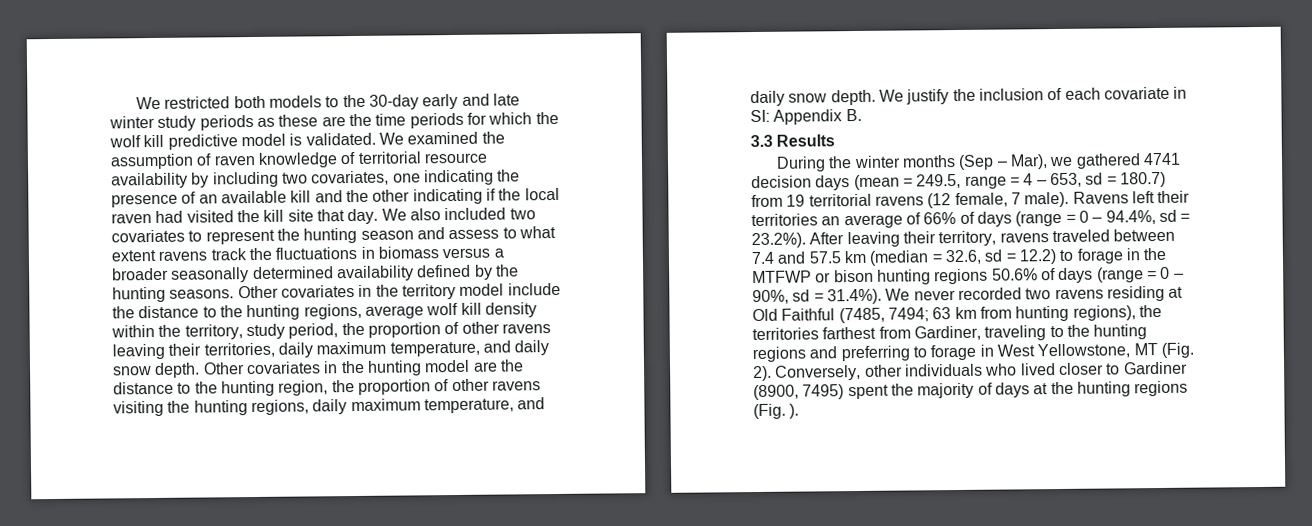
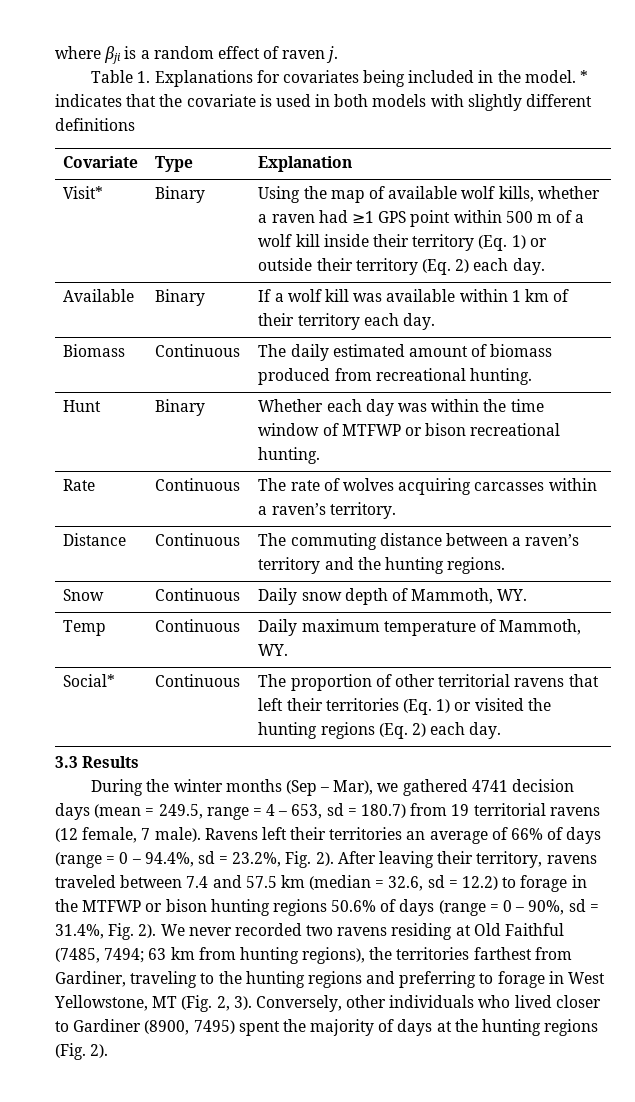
[136,93,520,110] [109,111,559,131] [109,131,505,150] [110,151,487,170] [111,169,521,189] [111,187,560,208] [111,207,536,225] [111,225,556,245] [111,246,504,262] [112,264,519,283] [112,282,561,303] [112,302,537,321] [111,321,551,340] [112,340,550,360] [113,359,524,378] [113,378,541,397] [113,397,546,417] [750,86,1188,107] [750,108,862,125] We restricted both models to the 30-day early and late winter study periods as these are the time periods for which the wolf kill predictive model is validated. We examined the assumption of raven knowledge of territorial resource availability by including two covariates, one indicating the presence of an available kill and the other indicating if the local raven had visited the kill site that day. We also included two covariates to represent the hunting season and assess to what extent ravens track the fluctuations in biomass versus a broader seasonally determined availability defined by the hunting seasons. Other covariates in the territory model include the distance to the hunting regions, average wolf kill density within the territory, study period, the proportion of other ravens leaving their territories, daily maximum temperature, and daily snow depth. Other covariates in the hunting model are the distance to the hunting region, the proportion of other ravens visiting the hunting regions, daily maximum temperature, and daily snow depth. We justify the inclusion of each covariate in SI: Appendix B. -> [55,46,339,64] [91,70,589,87] [55,94,593,111] [55,118,135,131] [63,156,139,168] [155,156,194,172] [258,156,353,172] [63,186,104,199] [155,186,206,203] [258,186,600,203] [258,210,585,227] [258,234,547,251] [258,258,545,275] [63,289,135,302] [155,289,206,306] [258,289,570,302] [258,313,436,330] [63,344,126,357] [155,344,241,357] [258,344,553,361] [258,368,533,385] [63,400,102,412] [155,399,206,416] [258,399,544,416] [258,423,561,436] [258,447,321,464] [63,479,96,491] [155,478,241,491] [258,478,597,495] [258,502,396,519] [63,533,127,546] [155,533,241,546] [258,533,580,550] [258,557,506,574] [63,589,105,601] [155,588,241,601] [258,588,528,605] [63,620,107,636] [155,619,241,632] [258,619,582,636] [258,644,289,656] [63,674,116,687] [155,674,241,687] [258,674,599,691] [258,698,551,715] [258,722,502,739] where βji is a random effect of raven j. // Table 1. Explanations for covariates being included in the model. * indicates that the covariate is used in both models with slightly different definitions // Covariate | Type | Explanation // Visit* | Binary | Using the map of available wolf kills, whether a raven had ≥1 GPS point within 500 m of a wolf kill inside their territory (Eq. 1) or outside their territory (Eq. 2) each day. // Available | Binary | If a wolf kill was available within 1 km of their territory each day. // Biomass | Continuous | The daily estimated amount of biomass produced from recreational hunting. // Hunt | Binary | Whether each day was within the time window of MTFWP or bison recreational hunting. // Rate | Continuous | The rate of wolves acquiring carcasses within a raven’s territory. // Distance | Continuous | The commuting distance between a raven’s territory and the hunting regions. // Snow | Continuous | Daily snow depth of Mammoth, WY. // Temp | Continuous | Daily maximum temperature of Mammoth, WY. // Social* | Continuous | The proportion of other territorial ravens that left their territories (Eq. 1) or visited the hunting regions (Eq. 2) each day.
[751,232,806,249] 23.2%). -> [232,851,334,868] 23.2%, Fig. 2).
[826,288,882,305] 31.4%). -> [55,923,157,940] 31.4%, Fig. 2).
[753,365,772,382] 2). -> [216,996,252,1011] 2, 3).
[789,403,800,419] ). -> [90,1044,109,1058] 2).

